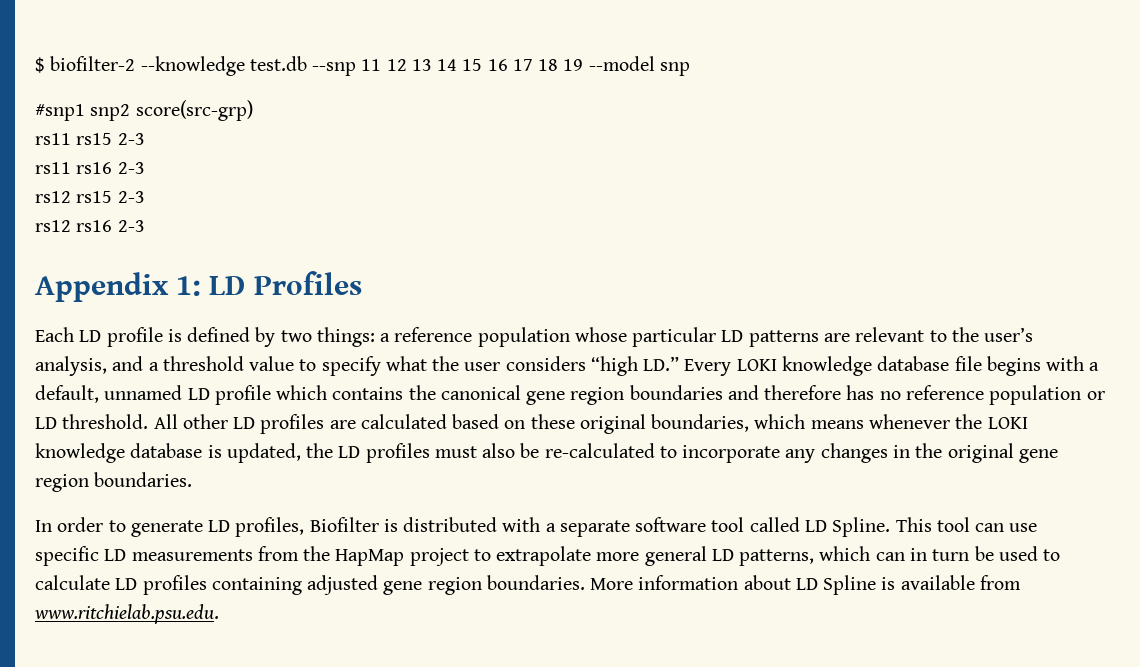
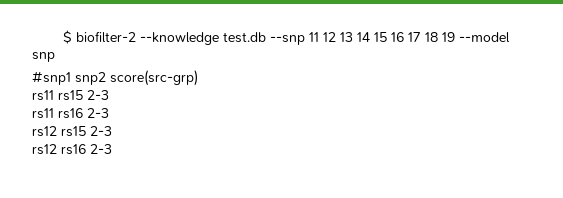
[35,271,362,302] [35,327,1034,347] [35,356,1100,376] [35,385,1105,405] [35,414,1028,434] [35,443,1058,463] [35,472,193,492] [35,517,1038,537] [35,546,1061,566] [35,575,1021,595] [34,604,219,624] // Appendix 1: LD Profiles // Each LD profile is defined by two things: a reference population whose particular LD patterns are relevant to the user’s analysis, and a threshold value to specify what the user considers “high LD.” Every LOKI knowledge database file begins with a default, unnamed LD profile which contains the canonical gene region boundaries and therefore has no reference population or LD threshold. All other LD profiles are calculated based on these original boundaries, which means whenever the LOKI knowledge database is updated, the LD profiles must also be re-calculated to incorporate any changes in the original gene region boundaries. // In order to generate LD profiles, Biofilter is distributed with a separate software tool called LD Spline. This tool can use specific LD measurements from the HapMap project to extrapolate more general LD patterns, which can in turn be used to calculate LD profiles containing adjusted gene region boundaries. More information about LD Spline is available from www.ritchielab.psu.edu. -> (112, 149) none

